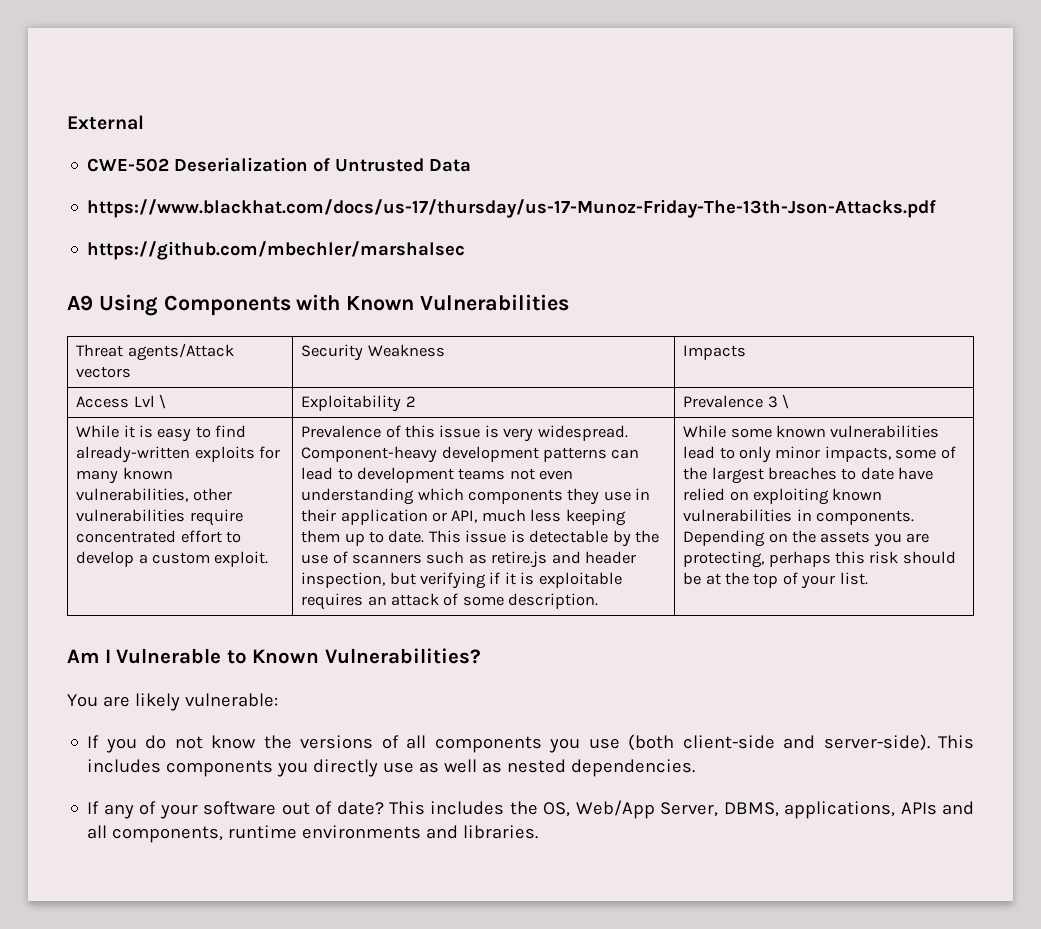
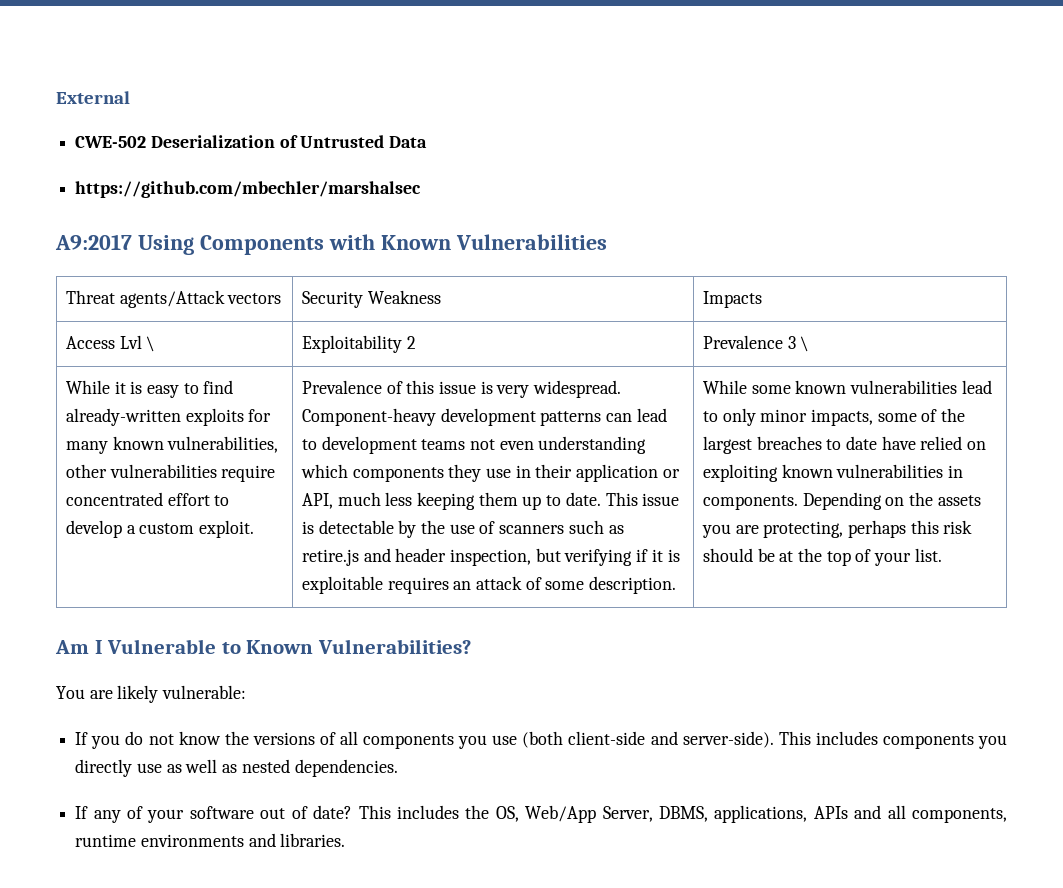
[87,199,937,218] // https://www.blackhat.com/docs/us-17/thursday/us-17-Munoz-Friday-The-13th-Json-Attacks.pdf -> (428, 142) none
[67,295,93,311] A9 -> [55,234,132,250] A9:2017

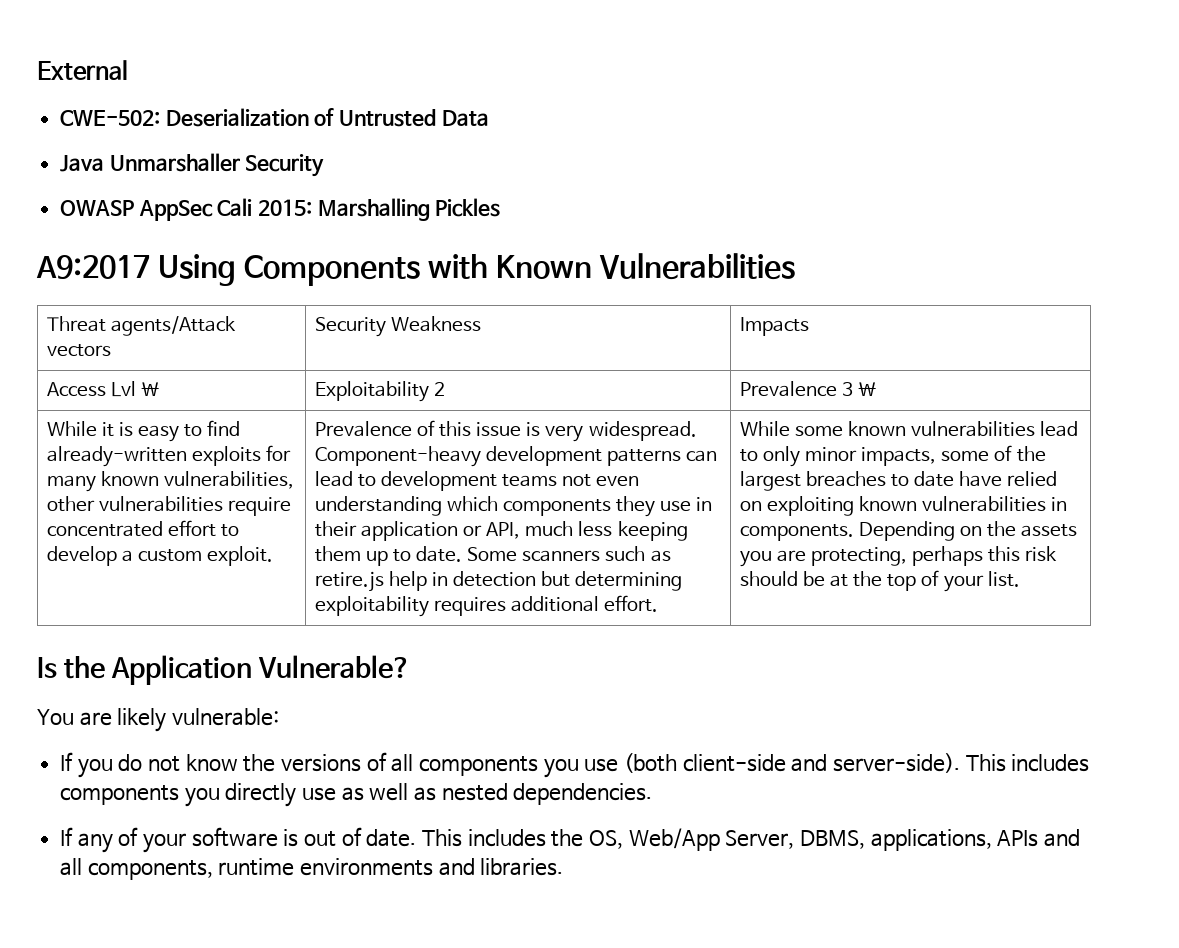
[75,136,147,148] CWE-502 -> [60,110,161,126] CWE-502:
[75,181,422,198] https://github.com/mbechler/marshalsec -> [60,153,325,177] [60,198,501,221] Java Unmarshaller Security // OWASP AppSec Cali 2015: Marshalling Pickles
[605,492,680,506] [301,520,624,538] [301,548,680,566] [301,576,677,594] This issue is detectable by the use of scanners such as retire.js and header inspection, but verifying if it is exploitable requires an attack of some description. -> [467,546,671,562] [314,571,683,592] [314,595,659,617] Some scanners such as retire.js help in detection but determining exploitability requires additional effort.
[55,639,471,654] Am I Vulnerable to Known Vulnerabilities? -> [37,655,412,685] Is the Application Vulnerable?
(254, 812) none -> [283,829,299,847] is
[313,805,353,819] date? -> [366,829,417,847] date.

